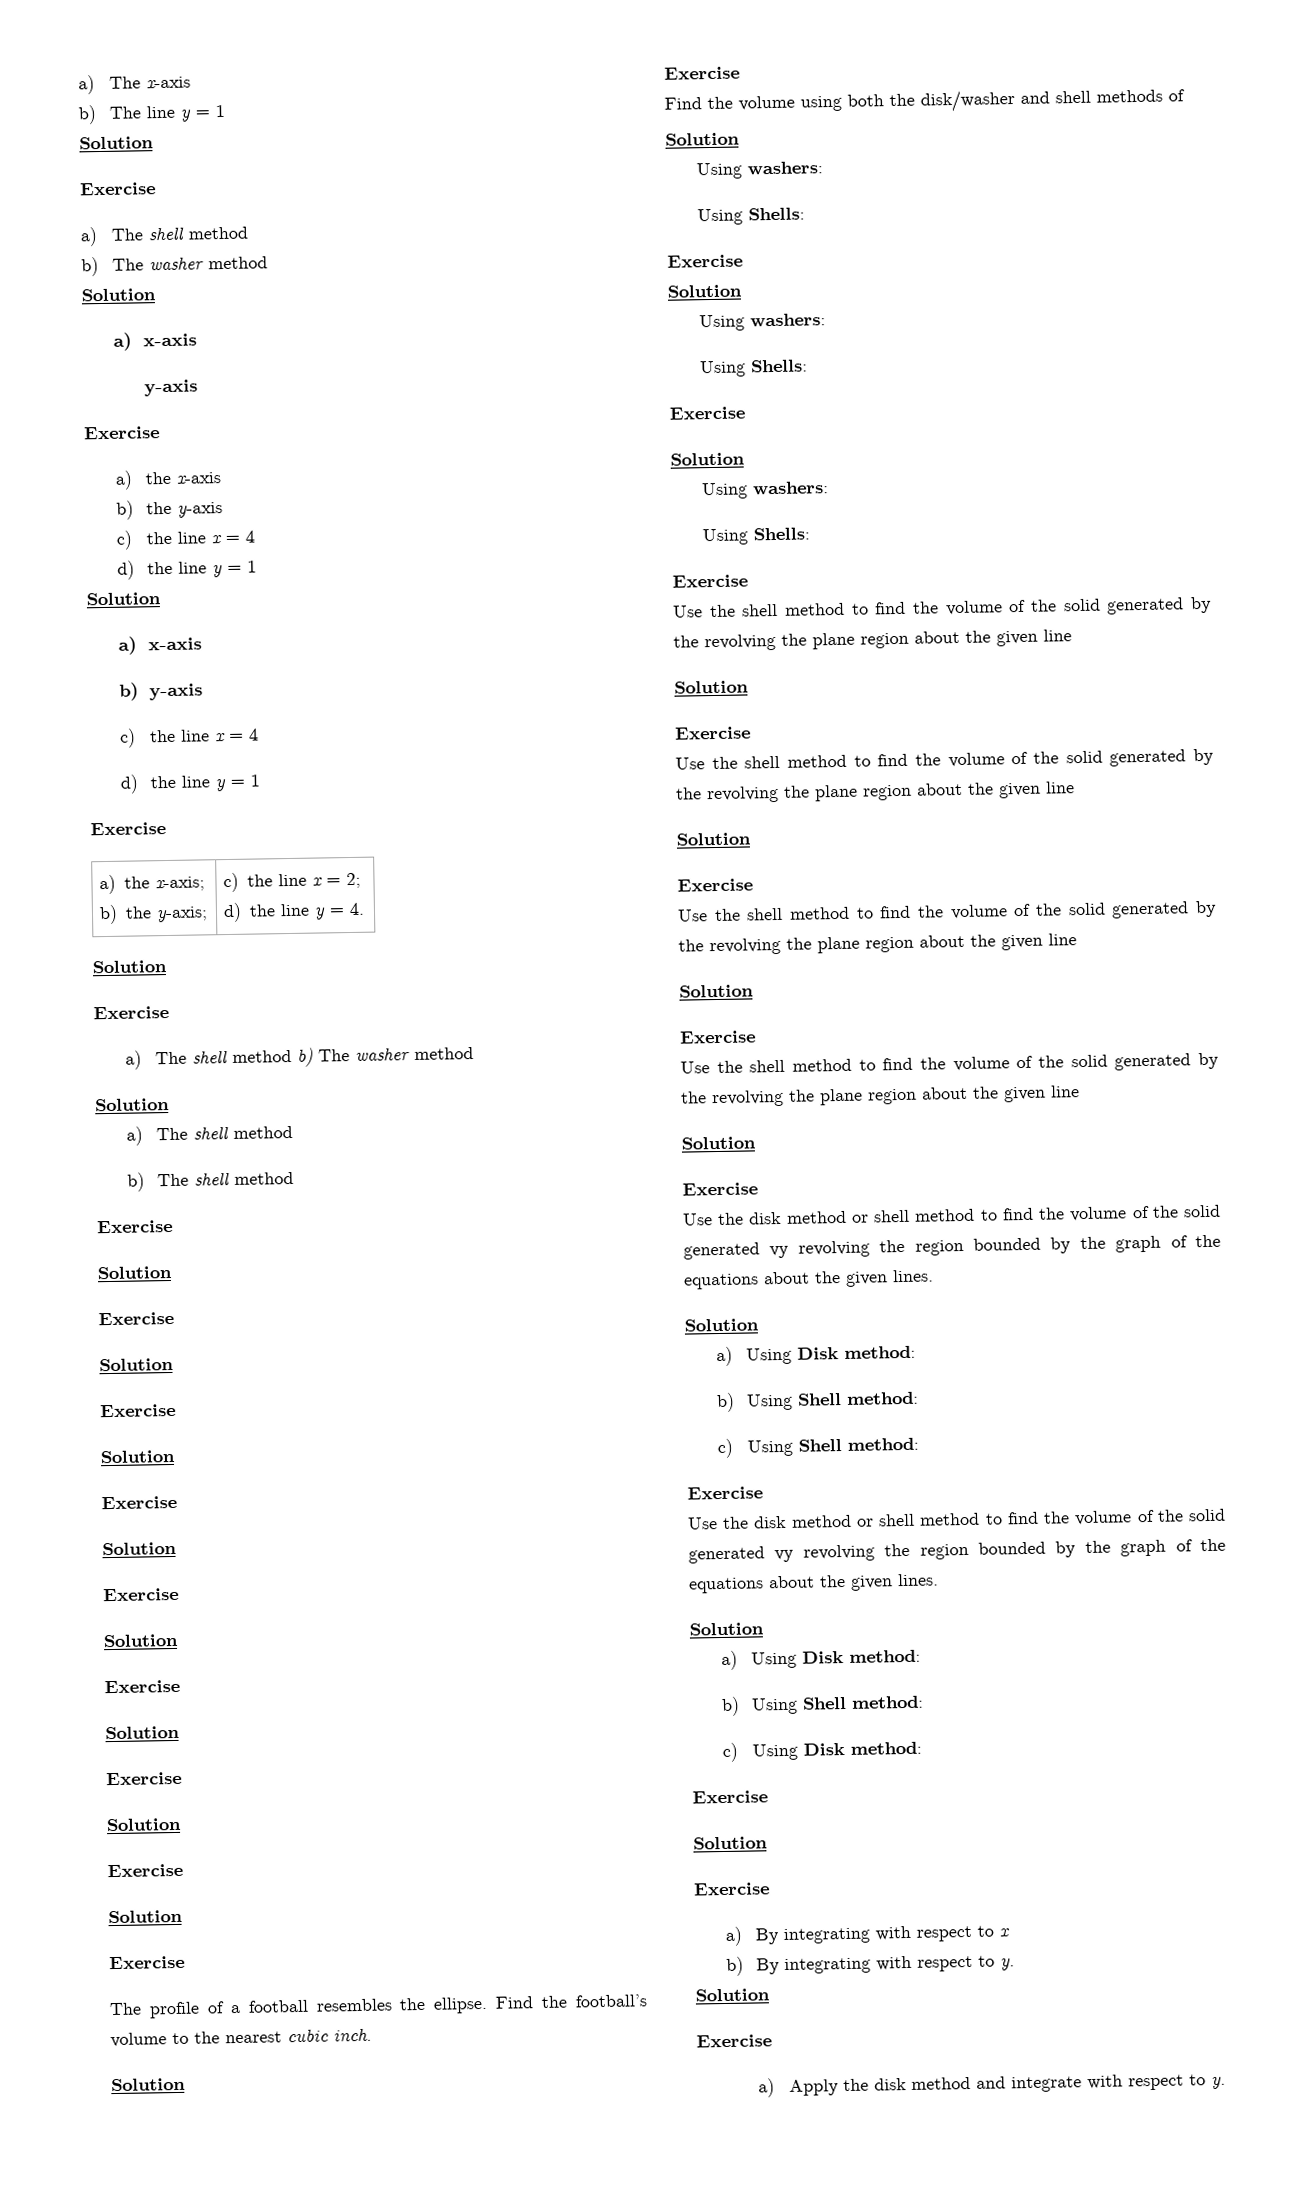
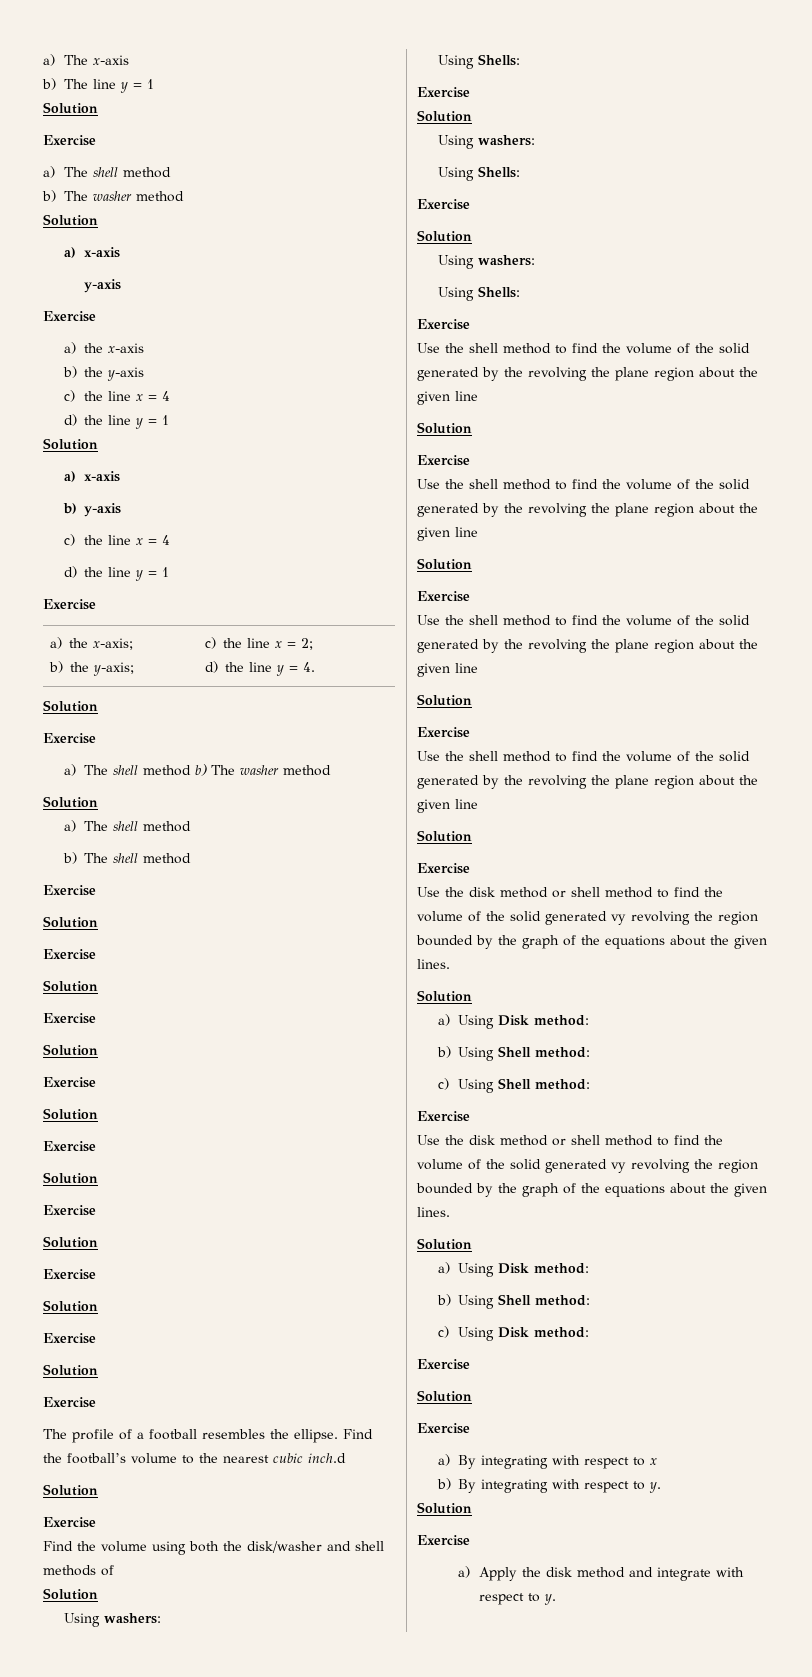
[333,2027,372,2042] inch. -> [308,1453,346,1463] inch.d

